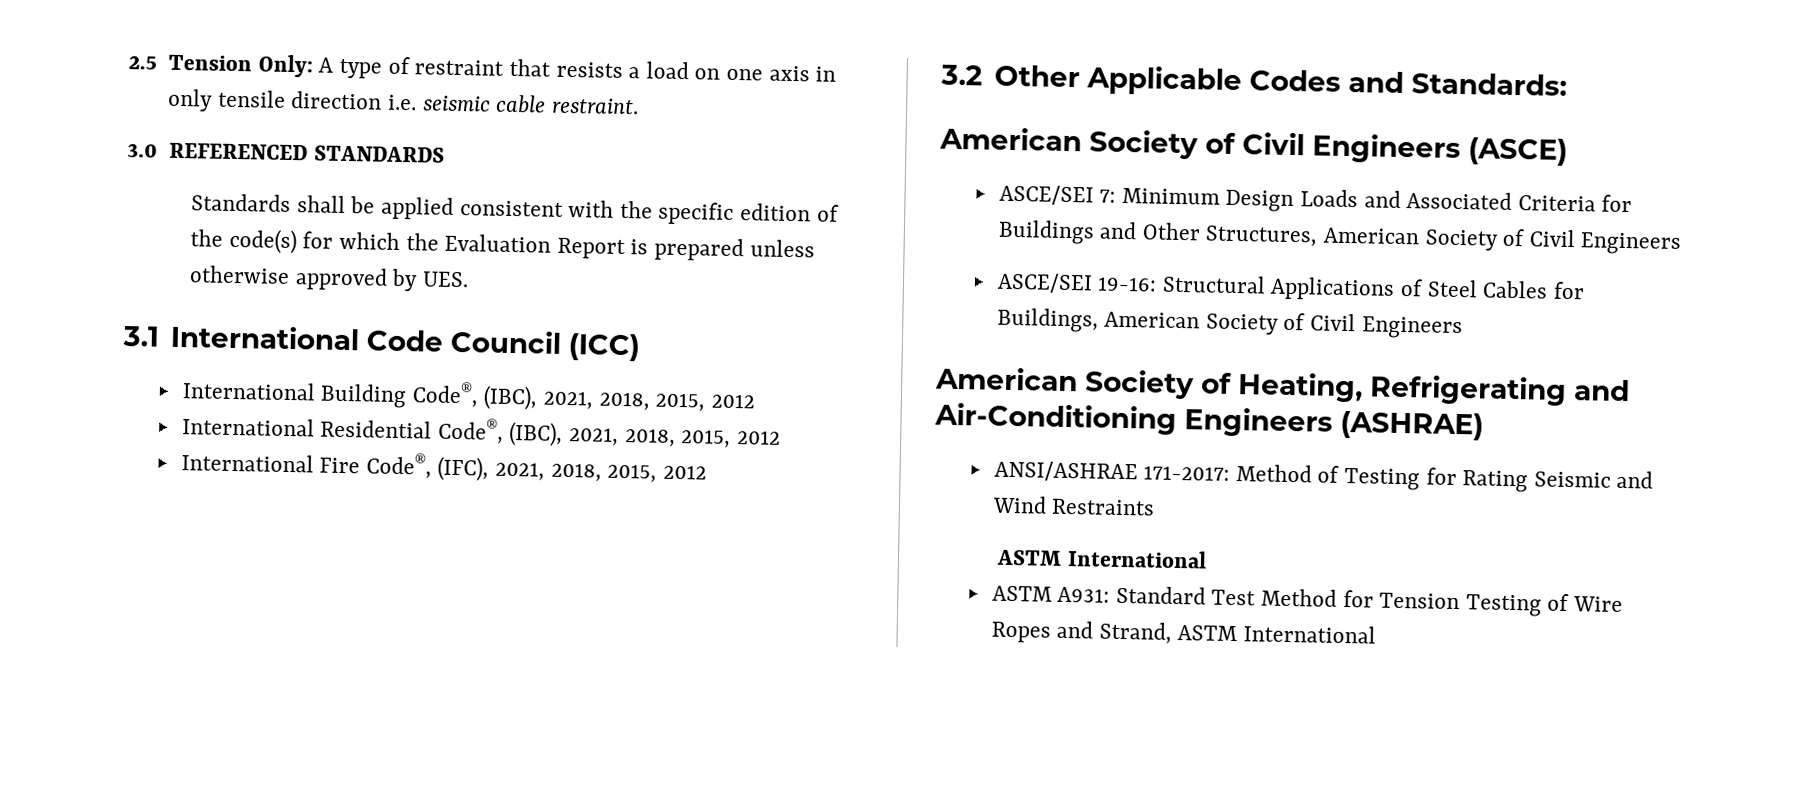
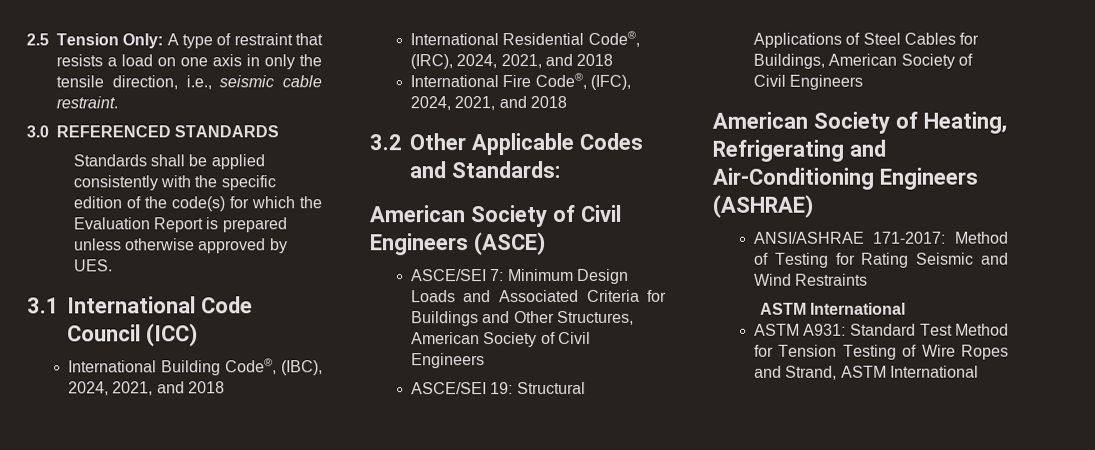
[217,89,418,111] tensile direction i.e. -> [299,54,322,67] [56,75,212,90] the tensile direction, i.e.,
[459,200,564,217] consistent -> [72,175,158,191] consistently
[542,390,755,412] 2021, 2018, 2015, 2012 -> [67,381,225,396] 2024, 2021, and 2018
[508,421,781,448] (IBC), 2021, 2018, 2015, 2012 -> [409,53,614,70] (IRC), 2024, 2021, and 2018
[494,461,707,483] 2021, 2018, 2015, 2012 -> [409,95,567,111] 2024, 2021, and 2018
[1097,276,1158,292] 19-16: -> [490,382,514,395] 19:

